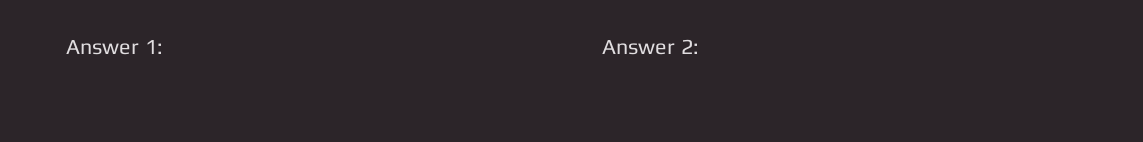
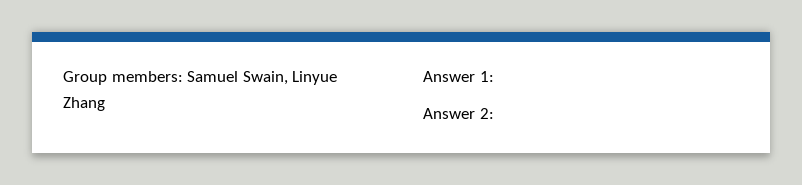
(66, 47) none -> [63,71,338,85] [63,97,105,111] Group members: Samuel Swain, Linyue Zhang //

